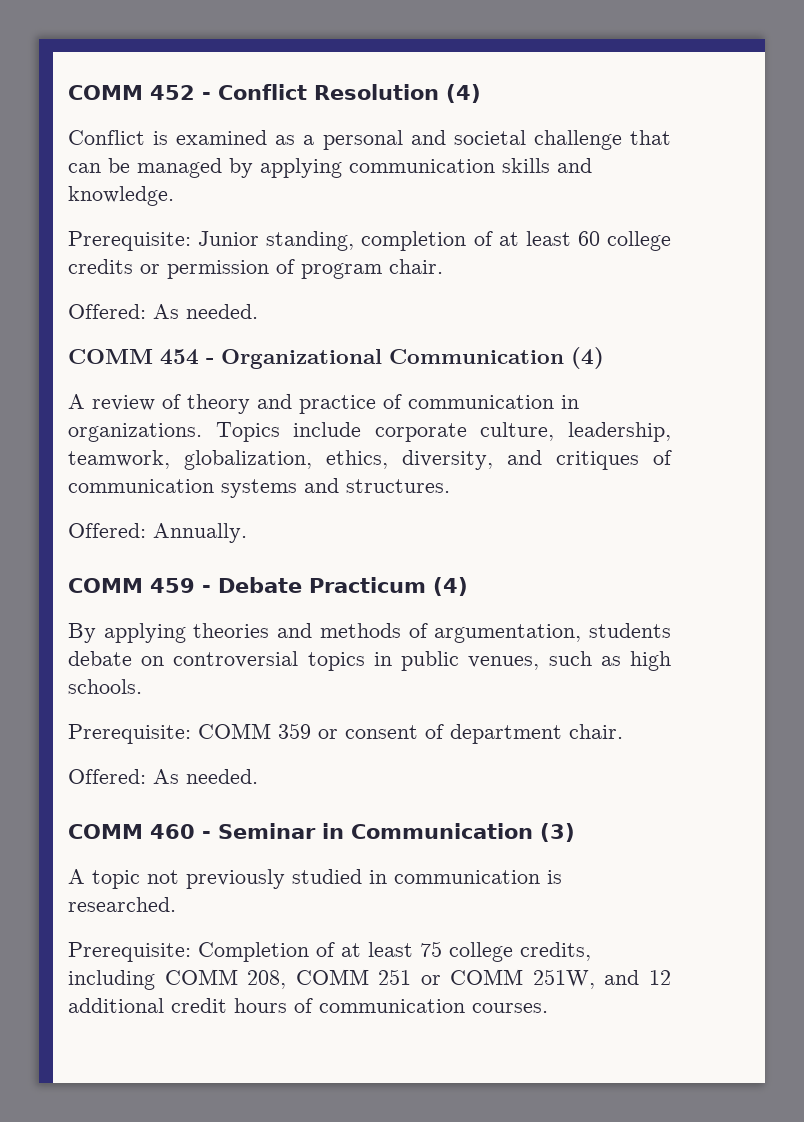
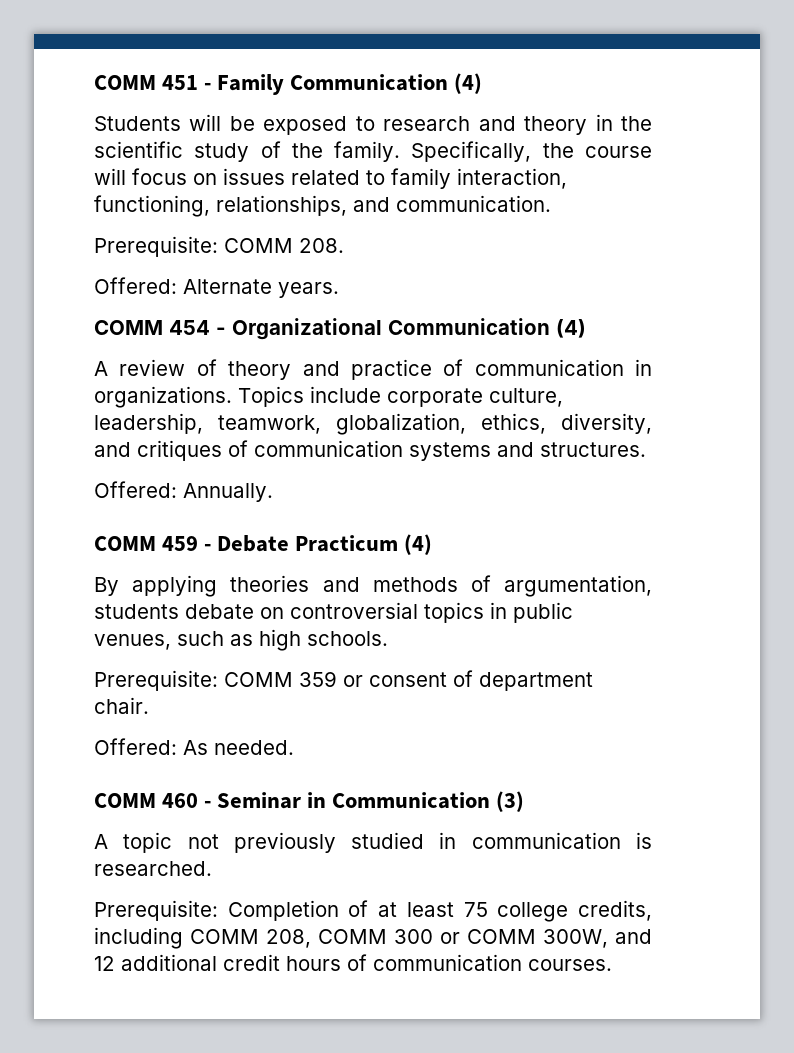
[68,84,481,103] [68,130,671,150] [68,158,592,178] [68,186,174,206] [68,231,671,251] [68,259,443,279] [68,304,258,319] COMM 452 - Conflict Resolution (4) // Conflict is examined as a personal and societal challenge that can be managed by applying communication skills and knowledge. // Prerequisite: Junior standing, completion of at least 60 college credits or permission of program chair. // Offered: As needed. -> [94,73,483,95] [94,114,653,135] [94,141,652,162] [94,168,567,189] [94,195,551,217] [94,236,344,257] [94,277,339,298] COMM 451 - Family Communication (4) // Students will be exposed to research and theory in the scientific study of the family. Specifically, the course will focus on issues related to family interaction, functioning, relationships, and communication. // Prerequisite: COMM 208. // Offered: Alternate years.
[378,969,412,985] 251 -> [394,929,433,944] 300
[532,969,595,989] 251W, -> [543,929,608,948] 300W,

